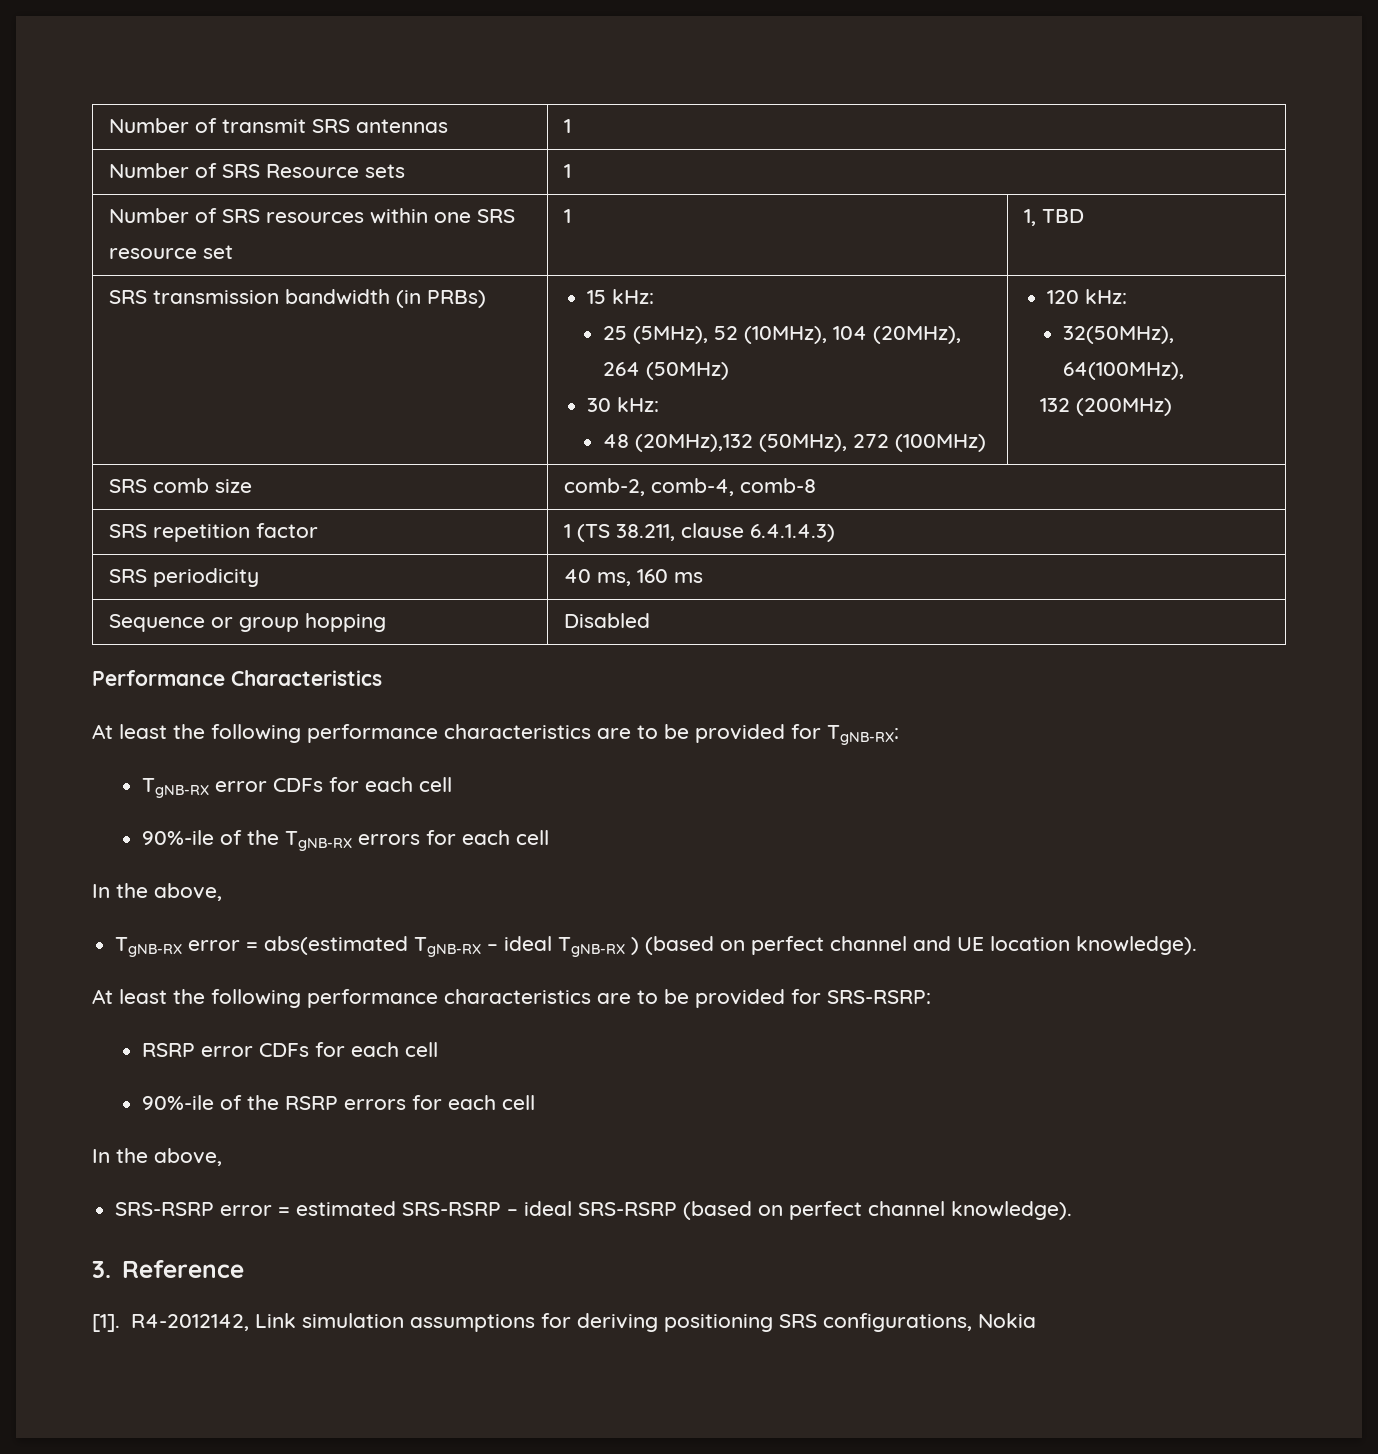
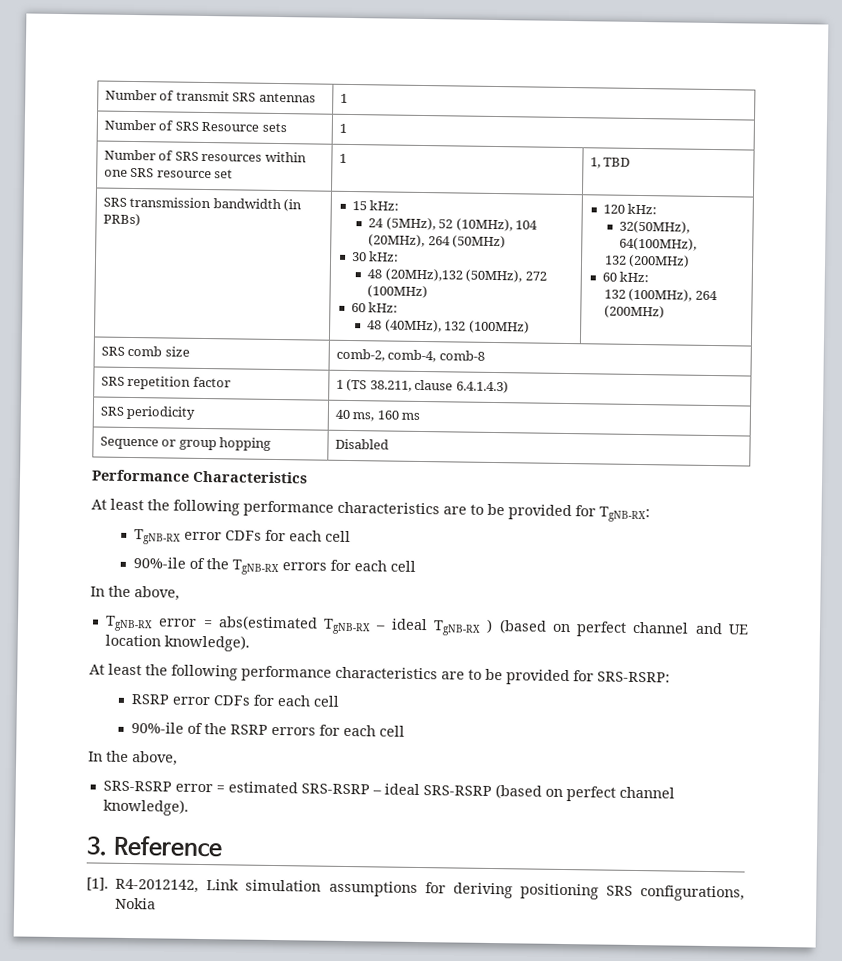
[602,326,627,340] 25 -> [368,218,385,228] 24
(986, 443) none -> [350,302,399,313] [367,319,530,334] // 60 kHz: // 48 (40MHz), 132 (100MHz)
(1172, 407) none -> [601,271,650,283] [603,288,718,302] [603,305,665,319] // 60 kHz: // 132 (100MHz), 264 (200MHz)

